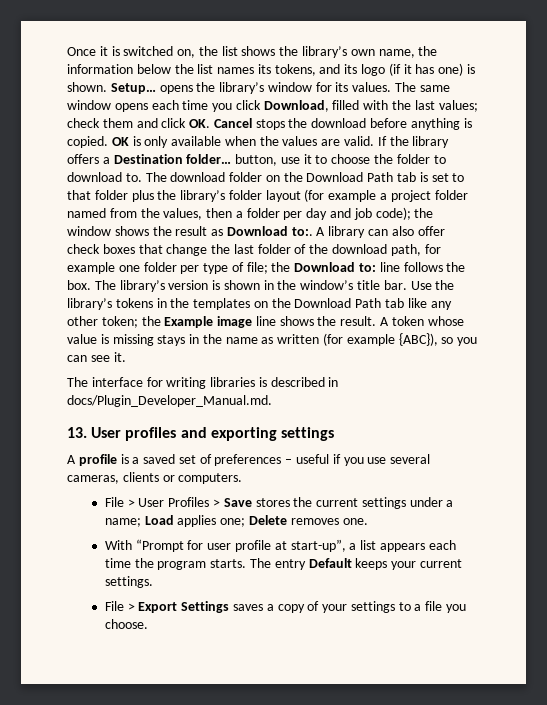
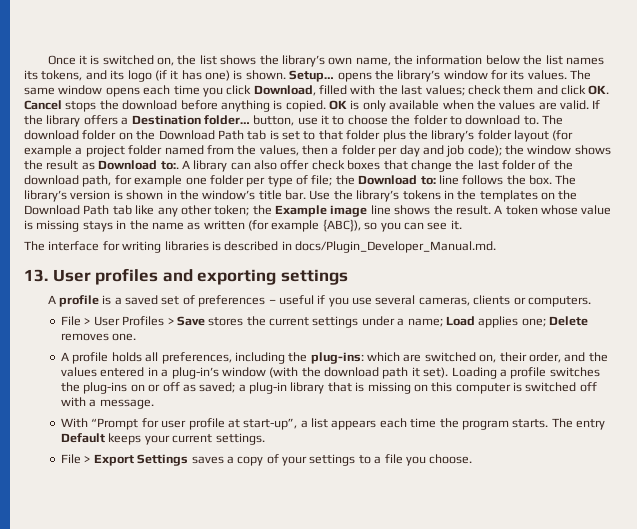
(368, 521) none -> [61,352,608,364] [61,367,600,379] [61,382,597,394] [61,397,154,409] // A profile holds all preferences, including the plug-ins: which are switched on, their order, and the values entered in a plug-in’s window (with the download path it set). Loading a profile switches the plug-ins on or off as saved; a plug-in library that is missing on this computer is switched off with a message.

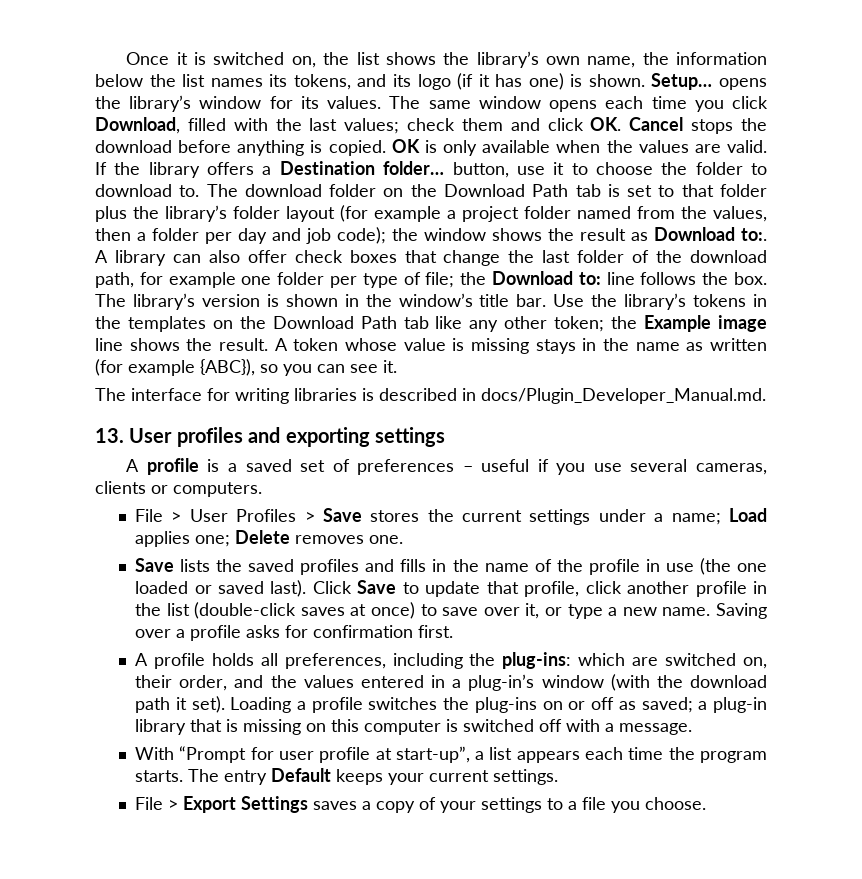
(137, 337) none -> [135,558,767,575] [135,580,767,597] [135,602,767,619] [135,625,454,641] // Save lists the saved profiles and fills in the name of the profile in use (the one loaded or saved last). Click Save to update that profile, click another profile in the list (double-click saves at once) to save over it, or type a new name. Saving over a profile asks for confirmation first.

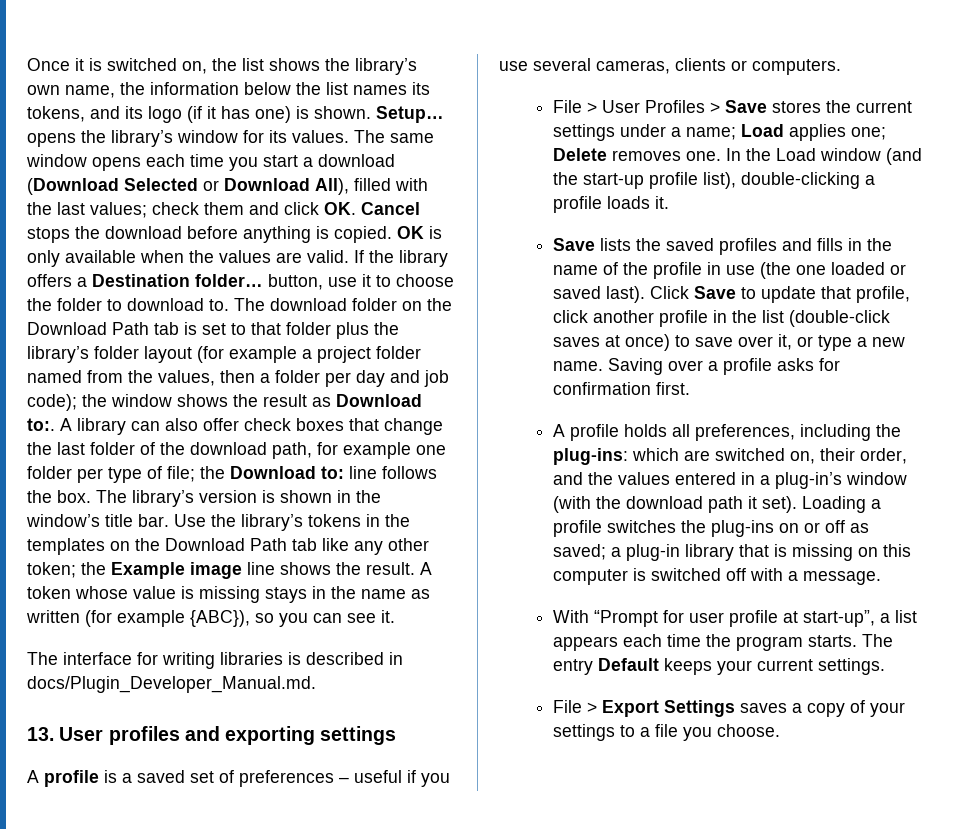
[732,96,769,109] [95,117,180,134] click Download, -> [263,154,395,167] [27,178,349,195] start a download (Download Selected or Download All),
(404, 539) none -> [726,148,923,165] [553,172,876,189] [553,196,670,213] In the Load window (and the start-up profile list), double-clicking a profile loads it.

